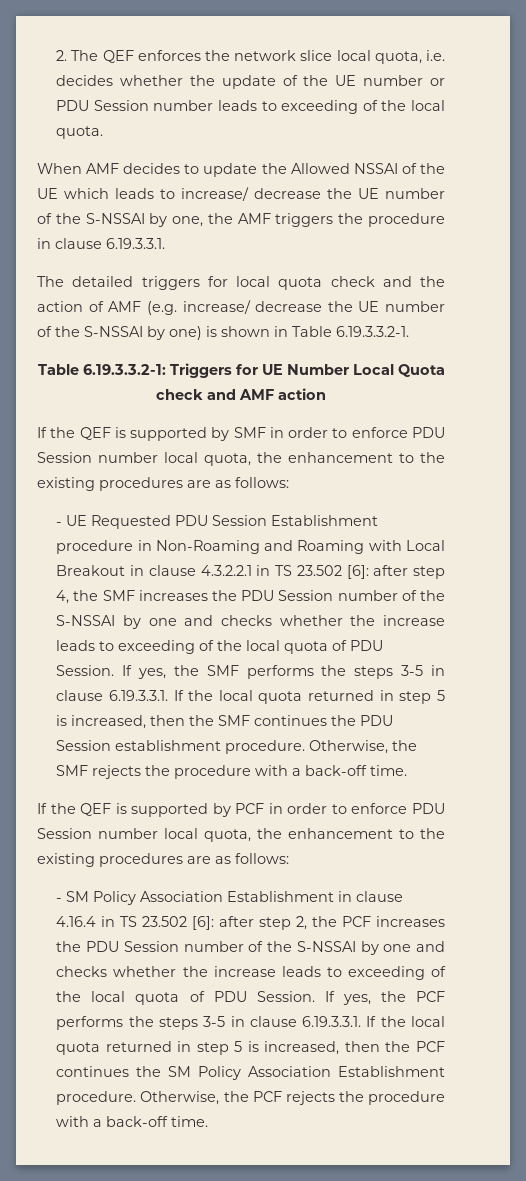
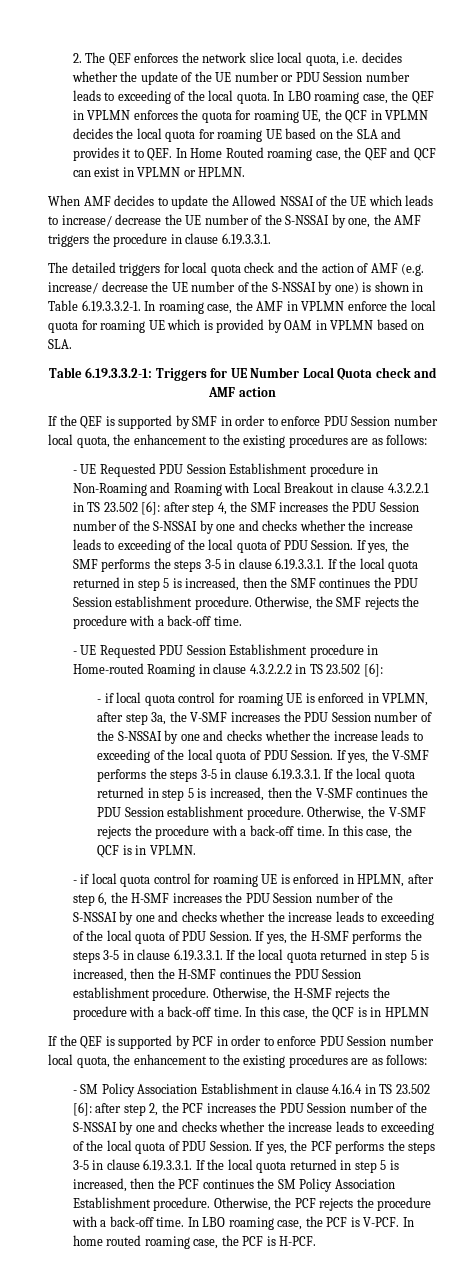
(104, 132) none -> [273,90,434,104] [72,109,429,123] [72,128,402,142] [72,147,436,161] [72,167,246,177] In LBO roaming case, the QEF in VPLMN enforces the quota for roaming UE, the QCF in VPLMN decides the local quota for roaming UE based on the SLA and provides it to QEF. In Home Routed roaming case, the QEF and QCF can exist in VPLMN or HPLMN.
(409, 331) none -> [144,300,436,314] [48,319,425,333] [48,339,72,349] In roaming case, the AMF in VPLMN enforce the local quota for roaming UE which is provided by OAM in VPLMN based on SLA.
(408, 770) none -> [72,644,379,658] [72,663,383,677] [97,692,429,706] [97,711,432,725] [97,730,423,744] [97,749,430,763] [97,768,415,782] [97,787,428,801] [97,806,426,820] [97,825,412,839] [97,845,196,858] [72,873,434,887] [72,892,393,906] [72,911,434,925] [72,930,422,944] [72,949,430,963] [72,968,362,982] [72,987,390,1001] [72,1006,429,1020] // - UE Requested PDU Session Establishment procedure in Home-routed Roaming in clause 4.3.2.2.2 in TS 23.502 [6]: // - if local quota control for roaming UE is enforced in VPLMN, after step 3a, the V-SMF increases the PDU Session number of the S-NSSAI by one and checks whether the increase leads to exceeding of the local quota of PDU Session. If yes, the V-SMF performs the steps 3-5 in clause 6.19.3.3.1. If the local quota returned in step 5 is increased, then the V-SMF continues the PDU Session establishment procedure. Otherwise, the V-SMF rejects the procedure with a back-off time. In this case, the QCF is in VPLMN. // - if local quota control for roaming UE is enforced in HPLMN, after step 6, the H-SMF increases the PDU Session number of the S-NSSAI by one and checks whether the increase leads to exceeding of the local quota of PDU Session. If yes, the H-SMF performs the steps 3-5 in clause 6.19.3.3.1. If the local quota returned in step 5 is increased, then the H-SMF continues the PDU Session establishment procedure. Otherwise, the H-SMF rejects the procedure with a back-off time. In this case, the QCF is in HPLMN
(209, 1121) none -> [187,1216,414,1230] [72,1235,317,1249] In LBO roaming case, the PCF is V-PCF. In home routed roaming case, the PCF is H-PCF.

